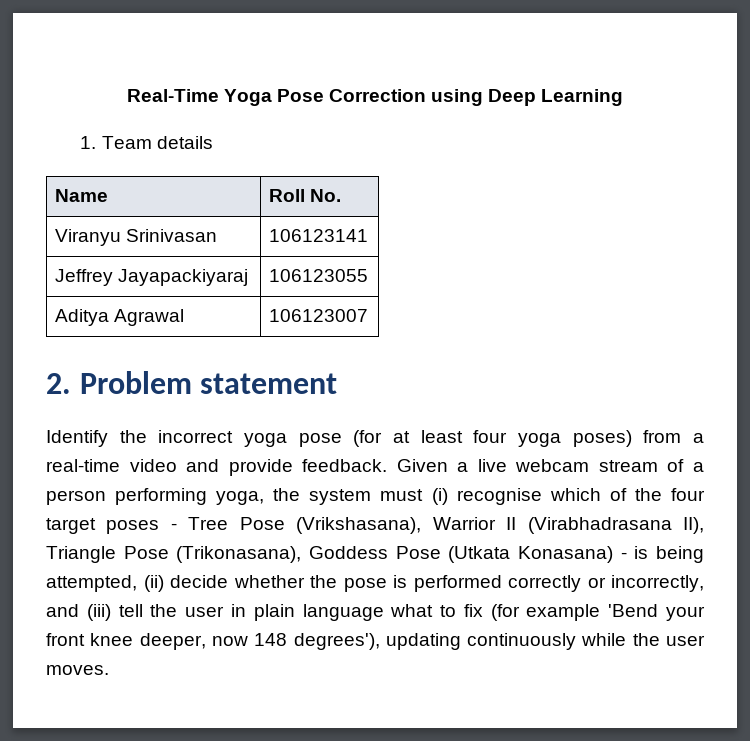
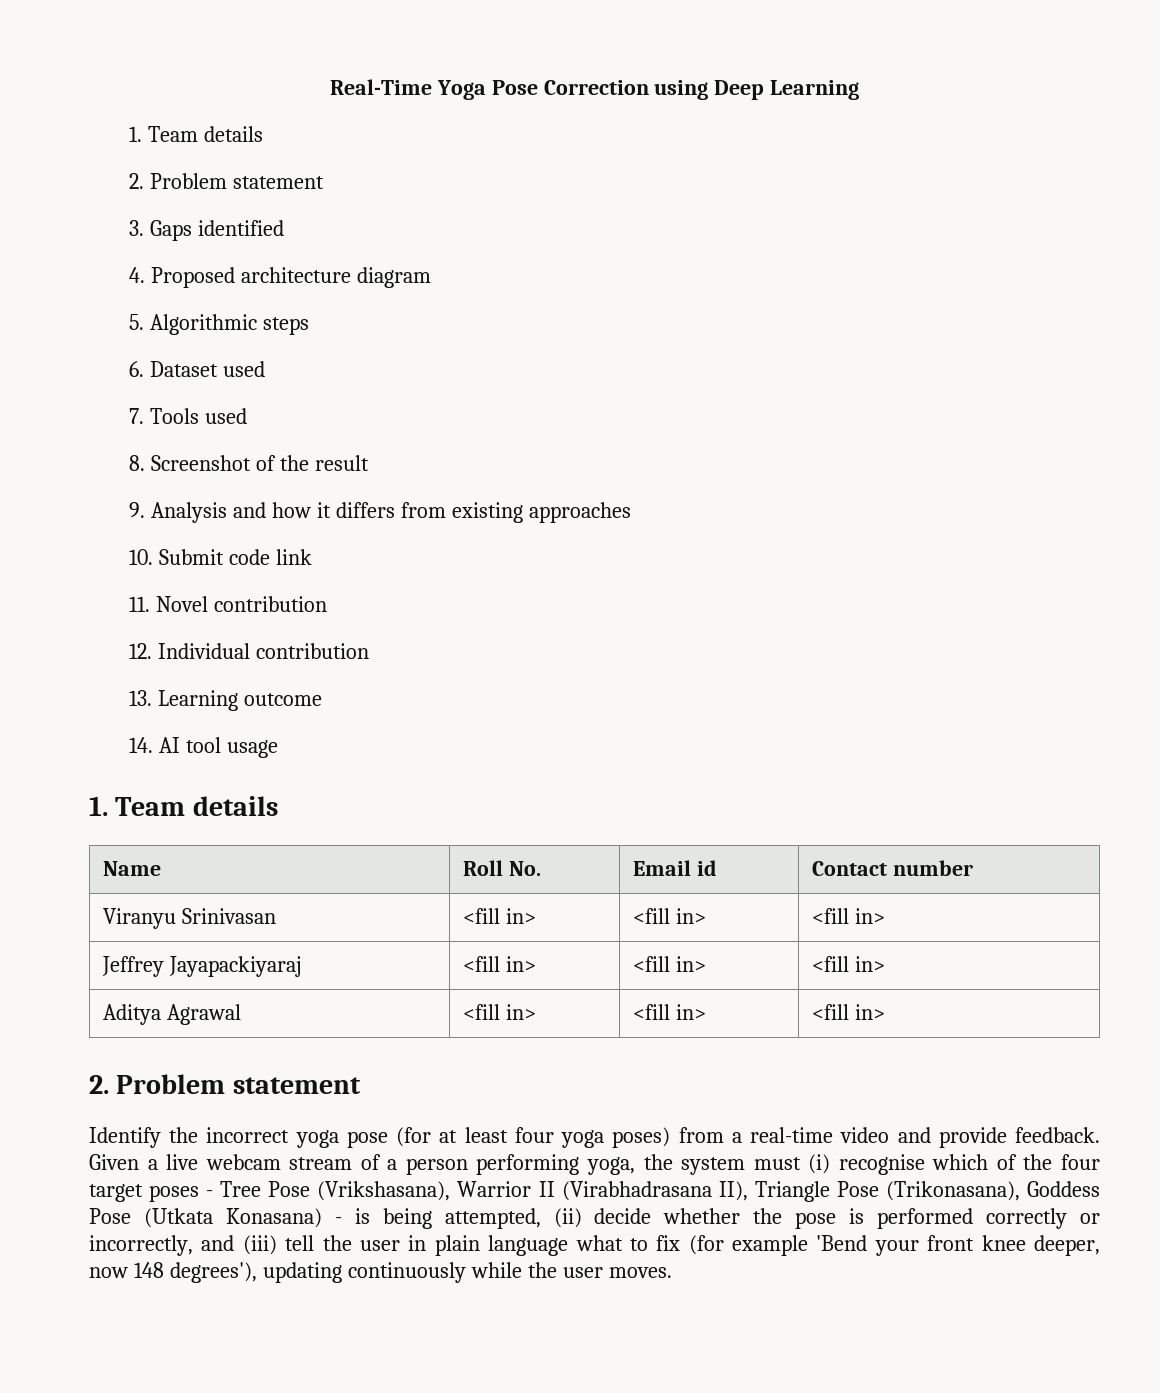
[55,189,109,202] [269,189,342,202] [55,229,218,246] [269,229,369,242] [55,269,249,286] [269,269,369,282] [55,309,185,326] [269,309,369,322] // Name | Roll No. // Viranyu Srinivasan | 106123141 // Jeffrey Jayapackiyaraj | 106123055 // Aditya Agrawal | 106123007 -> [129,173,325,189] [129,220,285,241] [129,267,431,288] [129,314,310,335] [129,361,266,377] [129,408,248,424] [129,455,369,471] [129,502,631,523] [129,549,312,565] [129,596,328,612] [129,643,370,659] [129,690,323,711] [129,737,278,758] [89,796,278,816] [102,861,161,876] [462,860,541,876] [632,860,717,876] [811,860,973,876] [102,908,276,929] [462,908,536,924] [632,908,706,924] [811,908,885,924] [101,956,302,977] [462,956,536,972] [632,956,706,972] [811,956,885,972] [102,1004,241,1025] [462,1004,536,1020] [632,1004,706,1020] [811,1004,885,1020] // 2. Problem statement // 3. Gaps identified // 4. Proposed architecture diagram // 5. Algorithmic steps // 6. Dataset used // 7. Tools used // 8. Screenshot of the result // 9. Analysis and how it differs from existing approaches // 10. Submit code link // 11. Novel contribution // 12. Individual contribution // 13. Learning outcome // 14. AI tool usage // 1. Team details // Name | Roll No. | Email id | Contact number // Viranyu Srinivasan | <fill in> | <fill in> | <fill in> // Jeffrey Jayapackiyaraj | <fill in> | <fill in> | <fill in> // Aditya Agrawal | <fill in> | <fill in> | <fill in>

